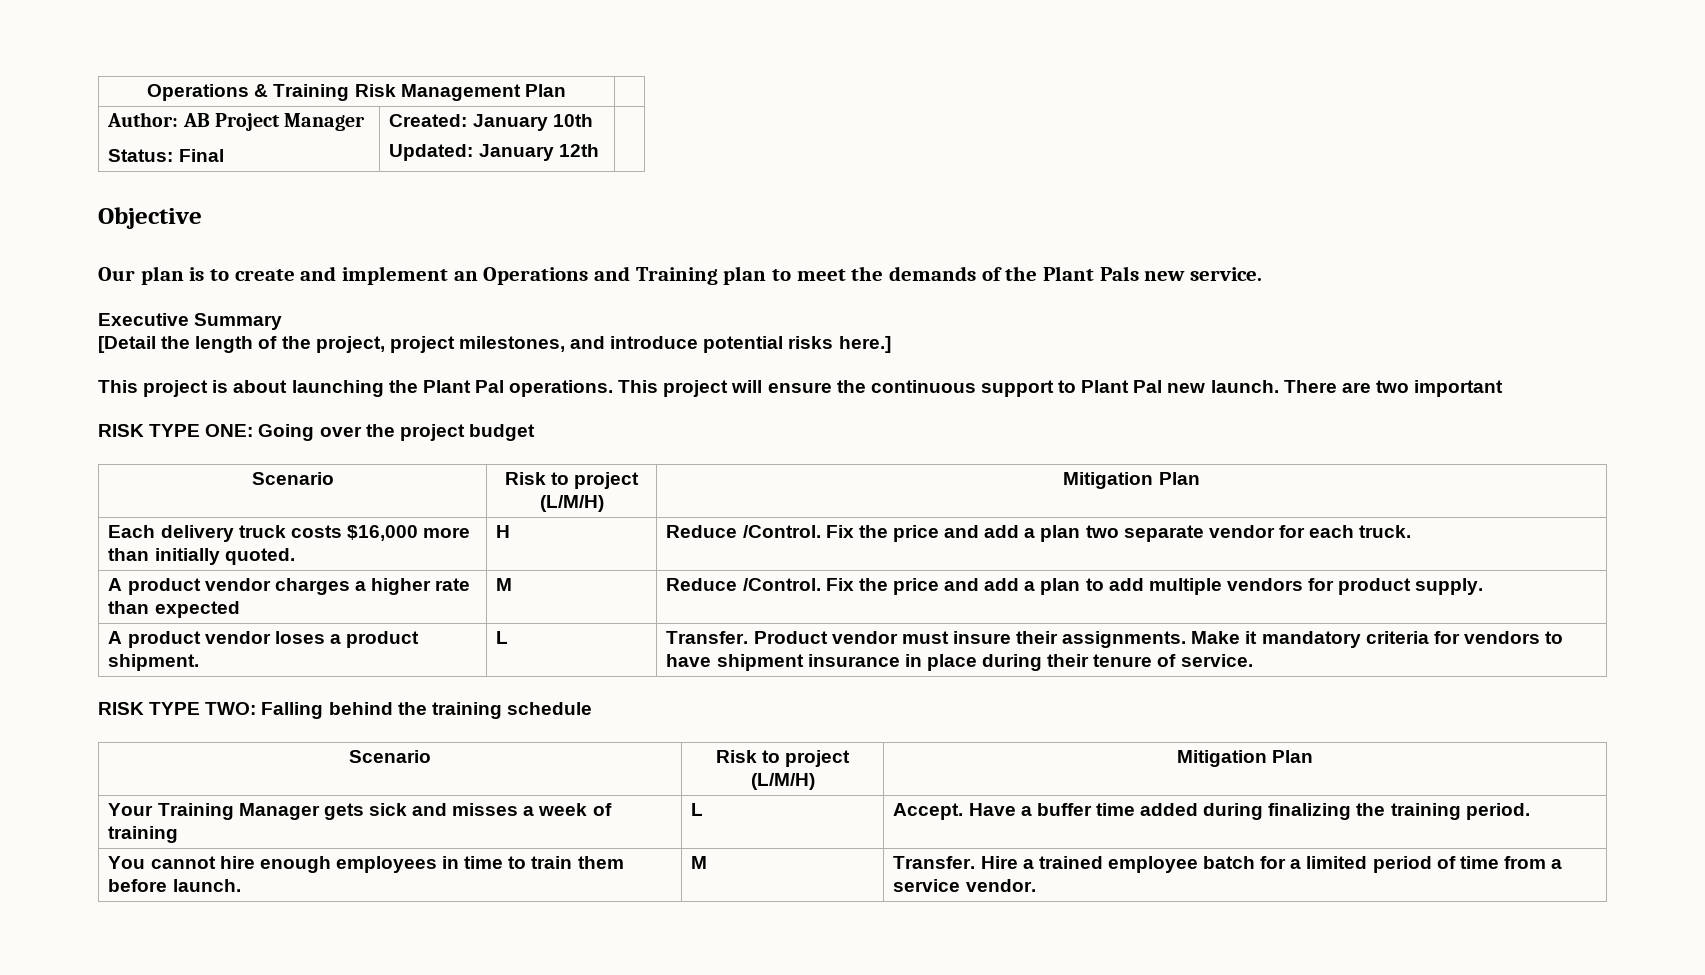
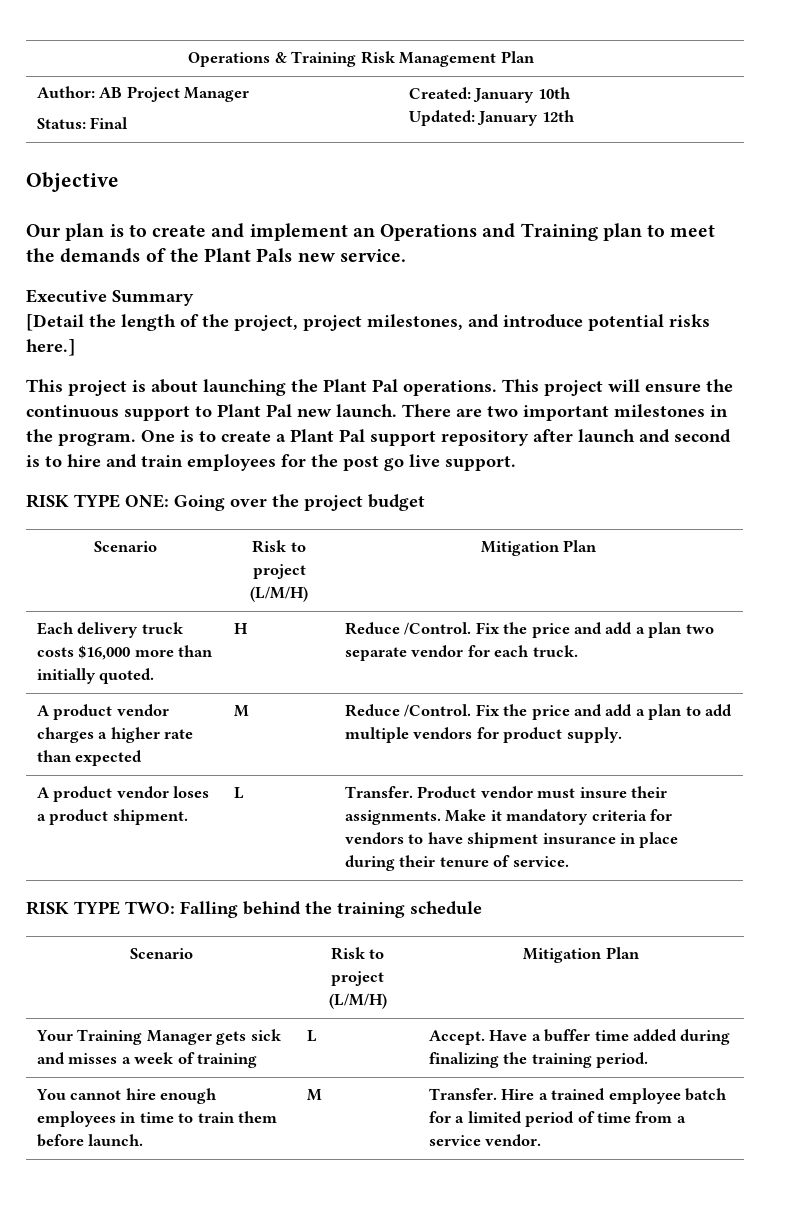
(1504, 388) none -> [614,404,728,417] [26,429,731,446] [26,454,516,471] milestones in the program. One is to create a Plant Pal support repository after launch and second is to hire and train employees for the post go live support.

